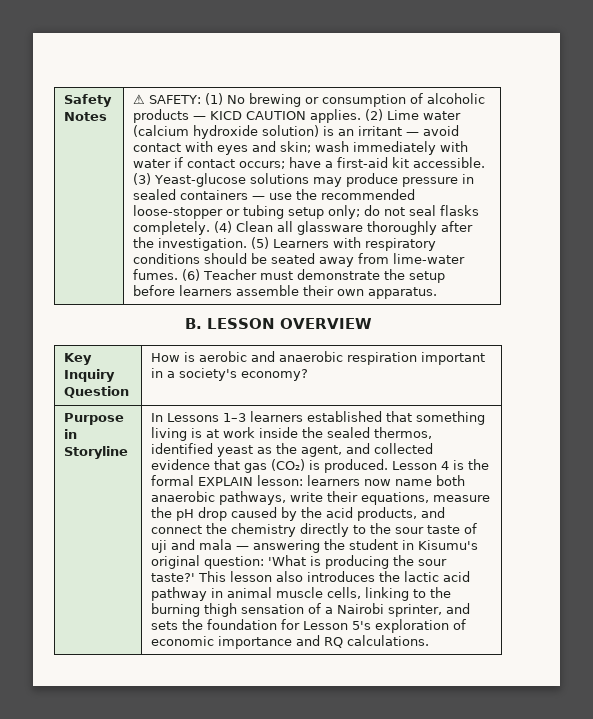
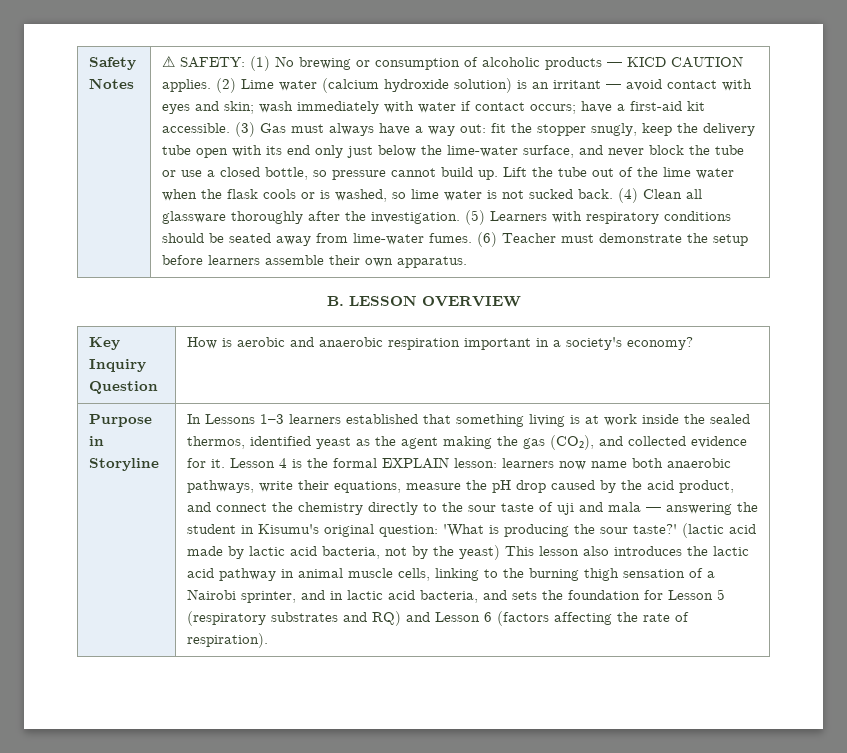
[154,173,475,187] [133,189,416,200] [133,205,480,219] [133,221,211,235] Yeast-glucose solutions may produce pressure in sealed containers — use the recommended loose-stopper or tubing setup only; do not seal flasks completely. -> [259,123,755,136] [161,145,744,158] [161,167,734,180] [161,189,613,202] Gas must always have a way out: fit the stopper snugly, keep the delivery tube open with its end only just below the lime-water surface, and never block the tube or use a closed bottle, so pressure cannot build up. Lift the tube out of the lime water when the flask cools or is washed, so lime water is not sucked back.
[301,443,434,457] [151,459,389,473] agent, and collected evidence that gas (CO₂) is produced. -> [400,435,747,450] [186,458,225,468] agent making the gas (CO₂), and collected evidence for it.
[357,507,418,521] products, -> [678,480,734,493] product,
(196, 577) none -> [681,523,756,538] [186,545,500,560] (lactic acid made by lactic acid bacteria, not by the yeast)
(471, 608) none -> [329,590,507,603] in lactic acid bacteria, and
[352,619,467,633] [151,635,430,649] 5's exploration of economic importance and RQ calculations. -> [716,589,725,600] [186,611,689,626] [186,633,268,648] 5 (respiratory substrates and RQ) and Lesson 6 (factors affecting the rate of respiration).

